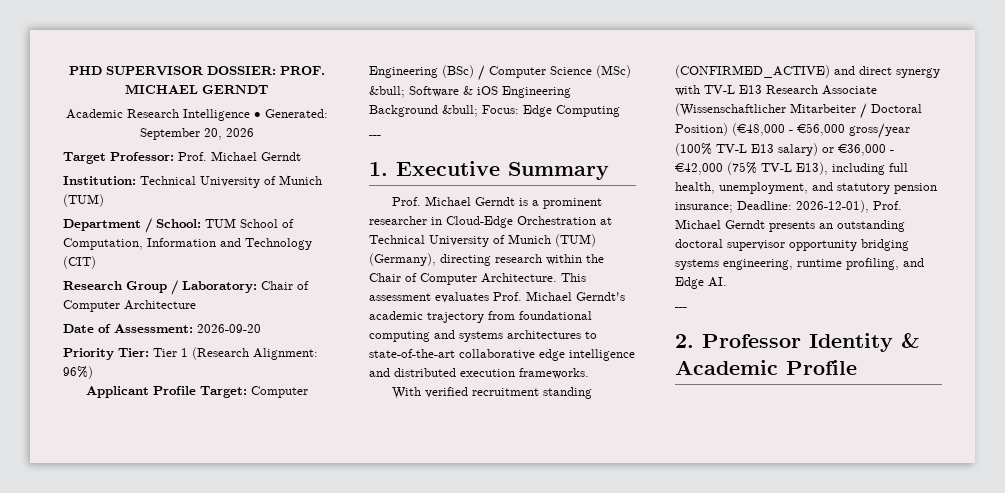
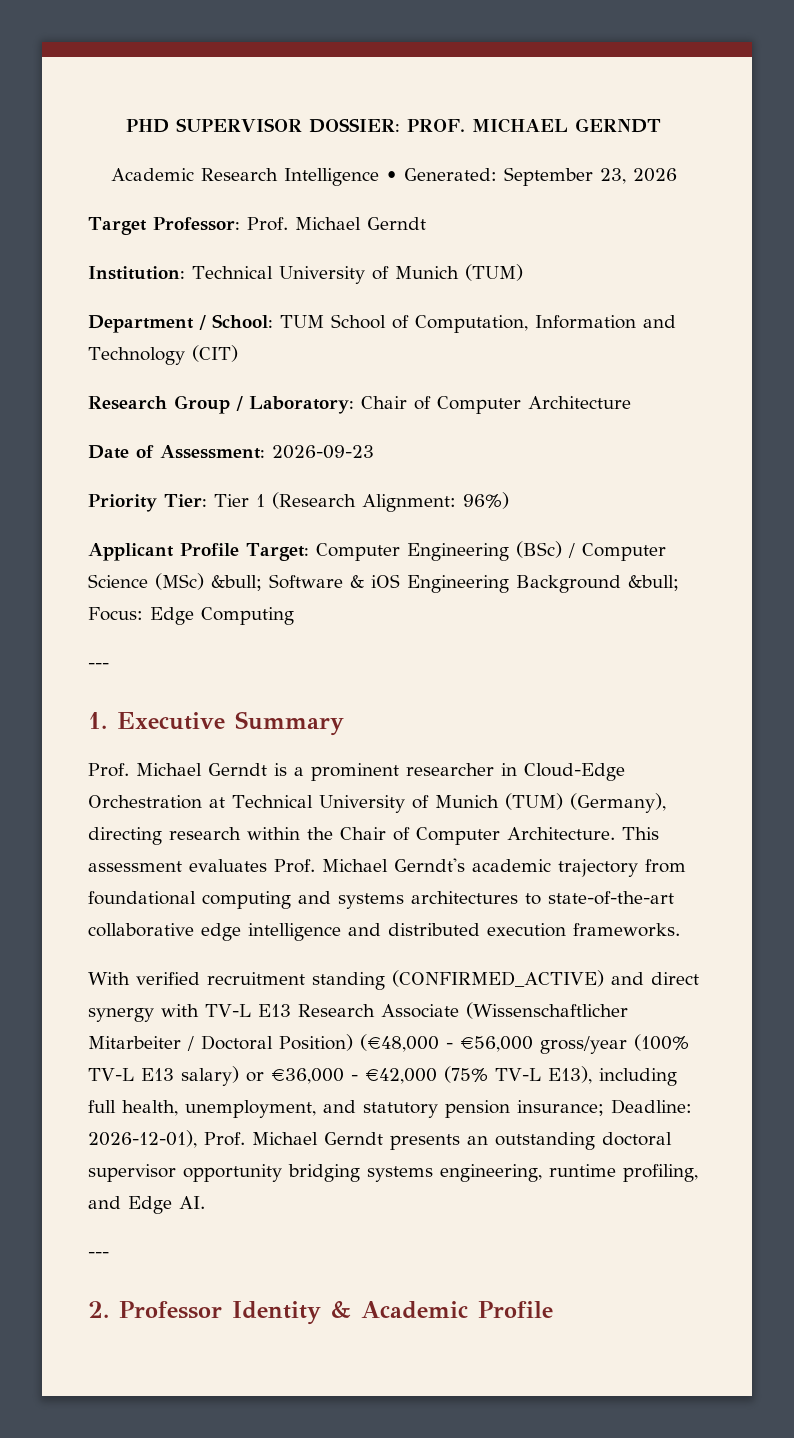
[203,128,222,140] 20, -> [599,168,626,184] 23,
[197,324,261,333] 2026-09-20 -> [272,445,374,459] 2026-09-23

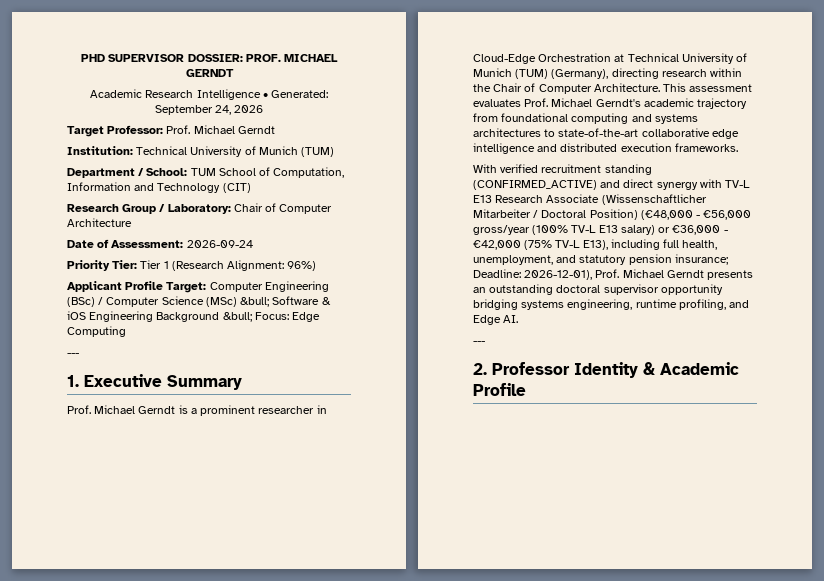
[599,168,626,184] 23, -> [215,105,231,115] 24,
[272,445,374,459] 2026-09-23 -> [186,240,253,248] 2026-09-24

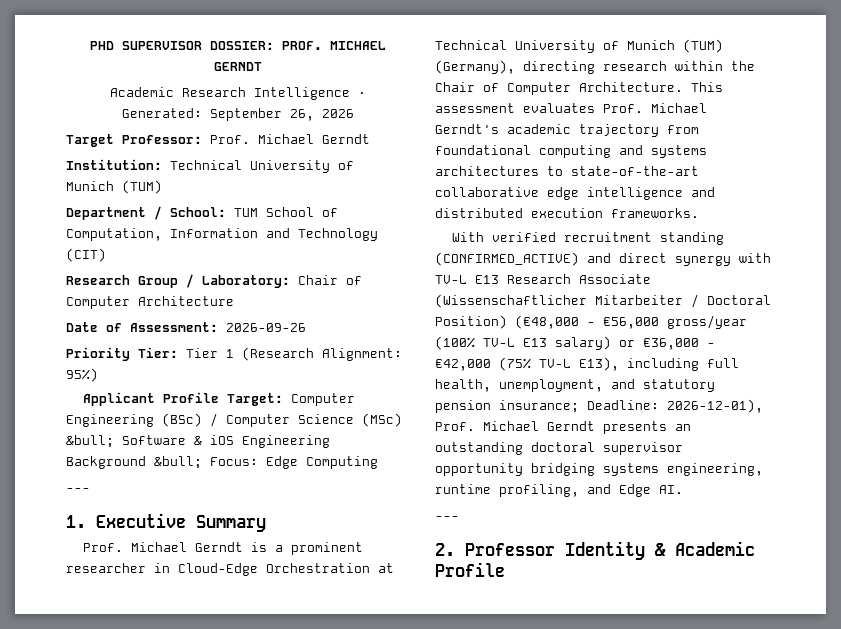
[215,105,231,115] 24, -> [289,109,314,121] 26,
[186,240,253,248] 2026-09-24 -> [226,323,306,332] 2026-09-26
[287,261,317,271] 96%) -> [66,368,98,382] 95%)

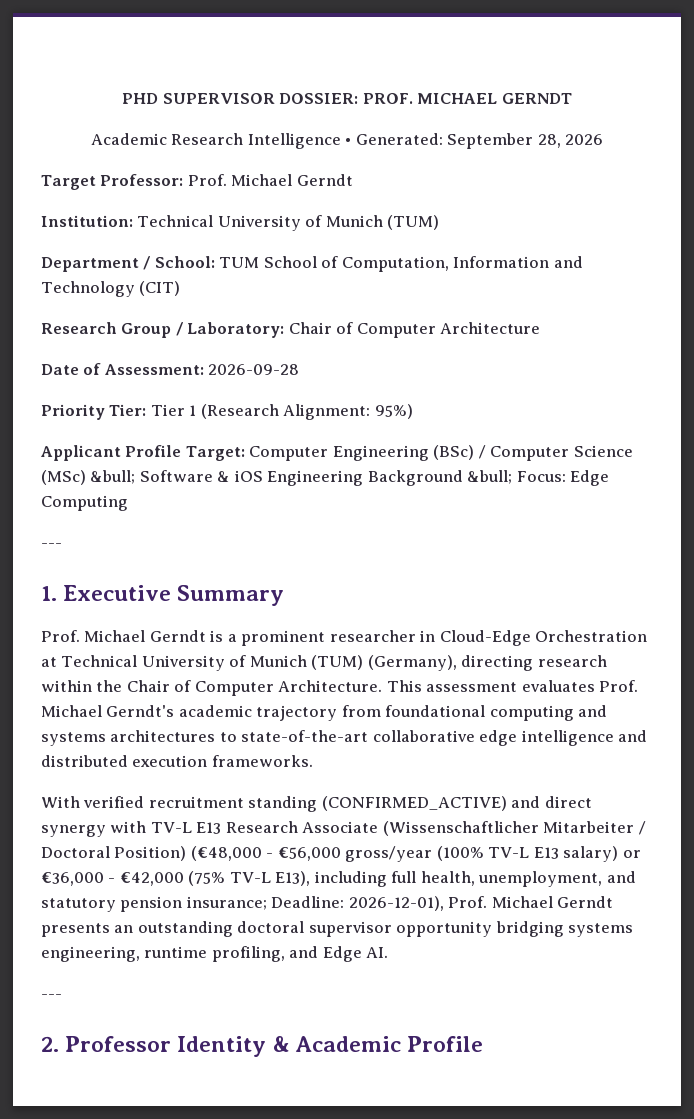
[289,109,314,121] 26, -> [537,134,561,148] 28,
[226,323,306,332] 2026-09-26 -> [208,364,300,375] 2026-09-28

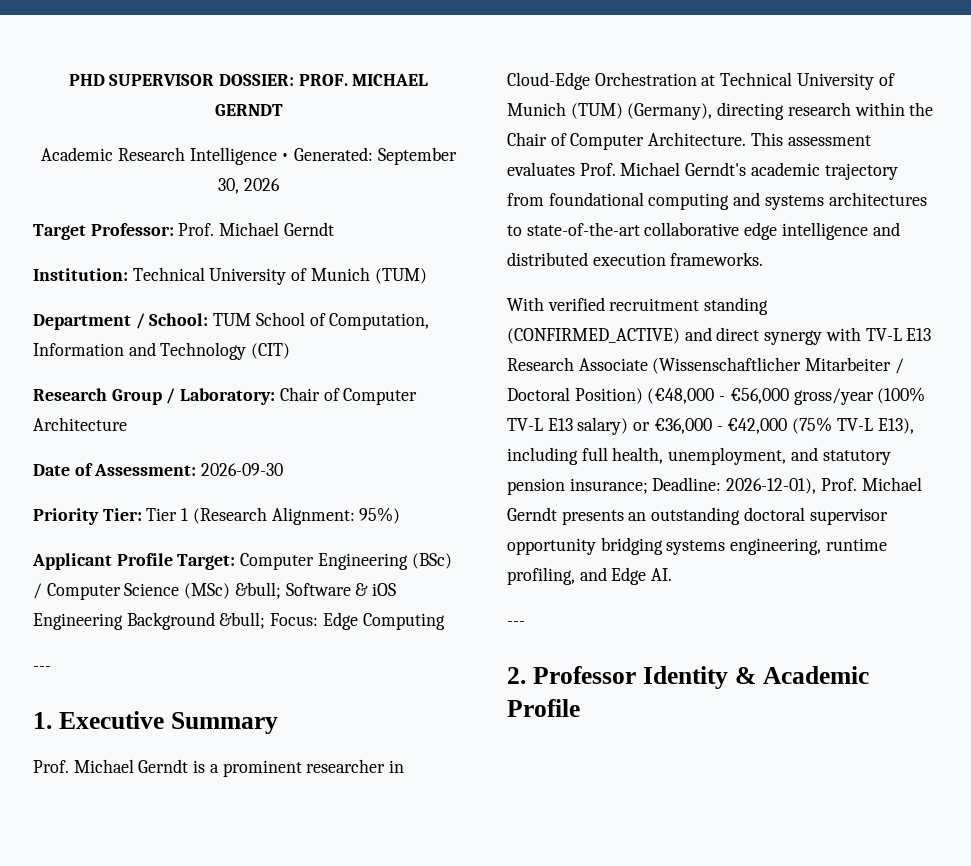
[537,134,561,148] 28, -> [218,178,240,194] 30,
[208,364,300,375] 2026-09-28 -> [201,463,284,476] 2026-09-30

